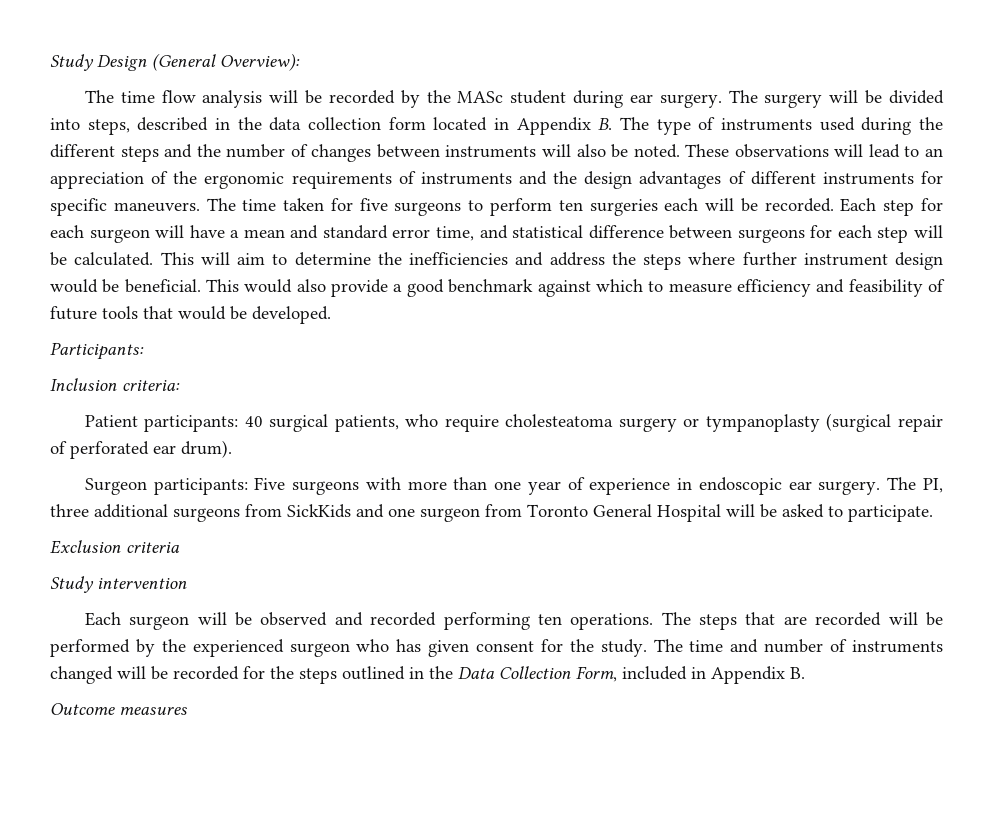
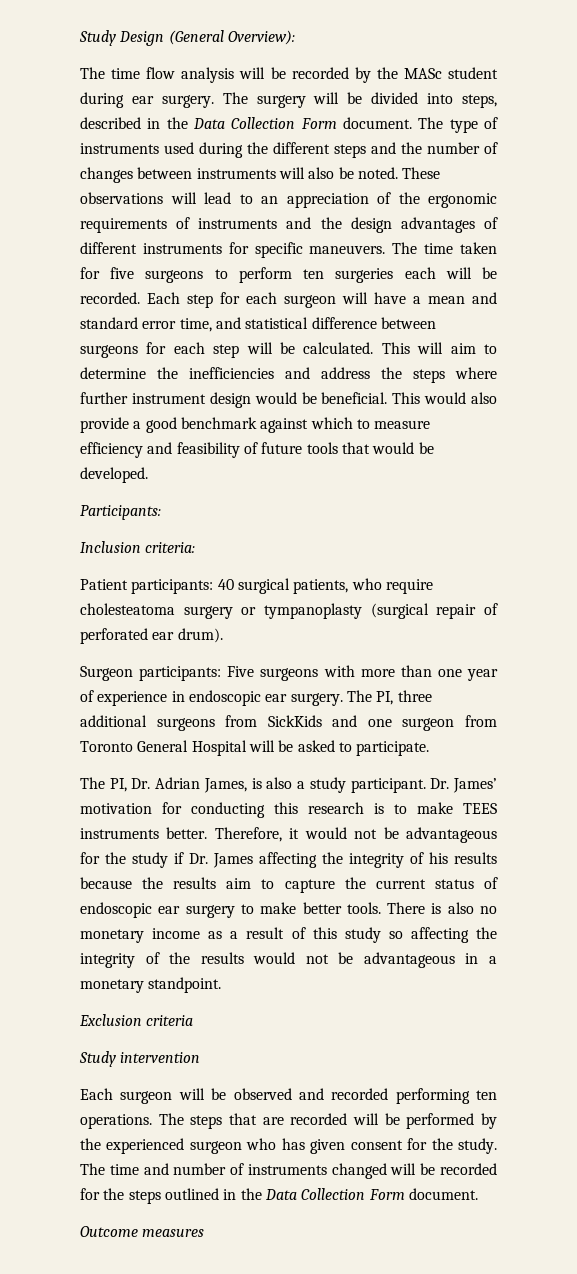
[269,117,613,135] data collection form located in Appendix B. -> [193,117,412,129] Data Collection Form document.
(933, 513) none -> [80,777,498,793] [80,802,497,818] [80,827,497,843] [80,852,497,868] [80,877,498,893] [80,902,498,918] [80,927,498,943] [80,952,497,968] [80,977,222,993] // The PI, Dr. Adrian James, is also a study participant. Dr. James’ motivation for conducting this research is to make TEES instruments better. Therefore, it would not be advantageous for the study if Dr. James affecting the integrity of his results because the results aim to capture the current status of endoscopic ear surgery to make better tools. There is also no monetary income as a result of this study so affecting the integrity of the results would not be advantageous in a monetary standpoint.
[576,666,805,684] Form, included in Appendix B. -> [368,1188,478,1200] Form document.

